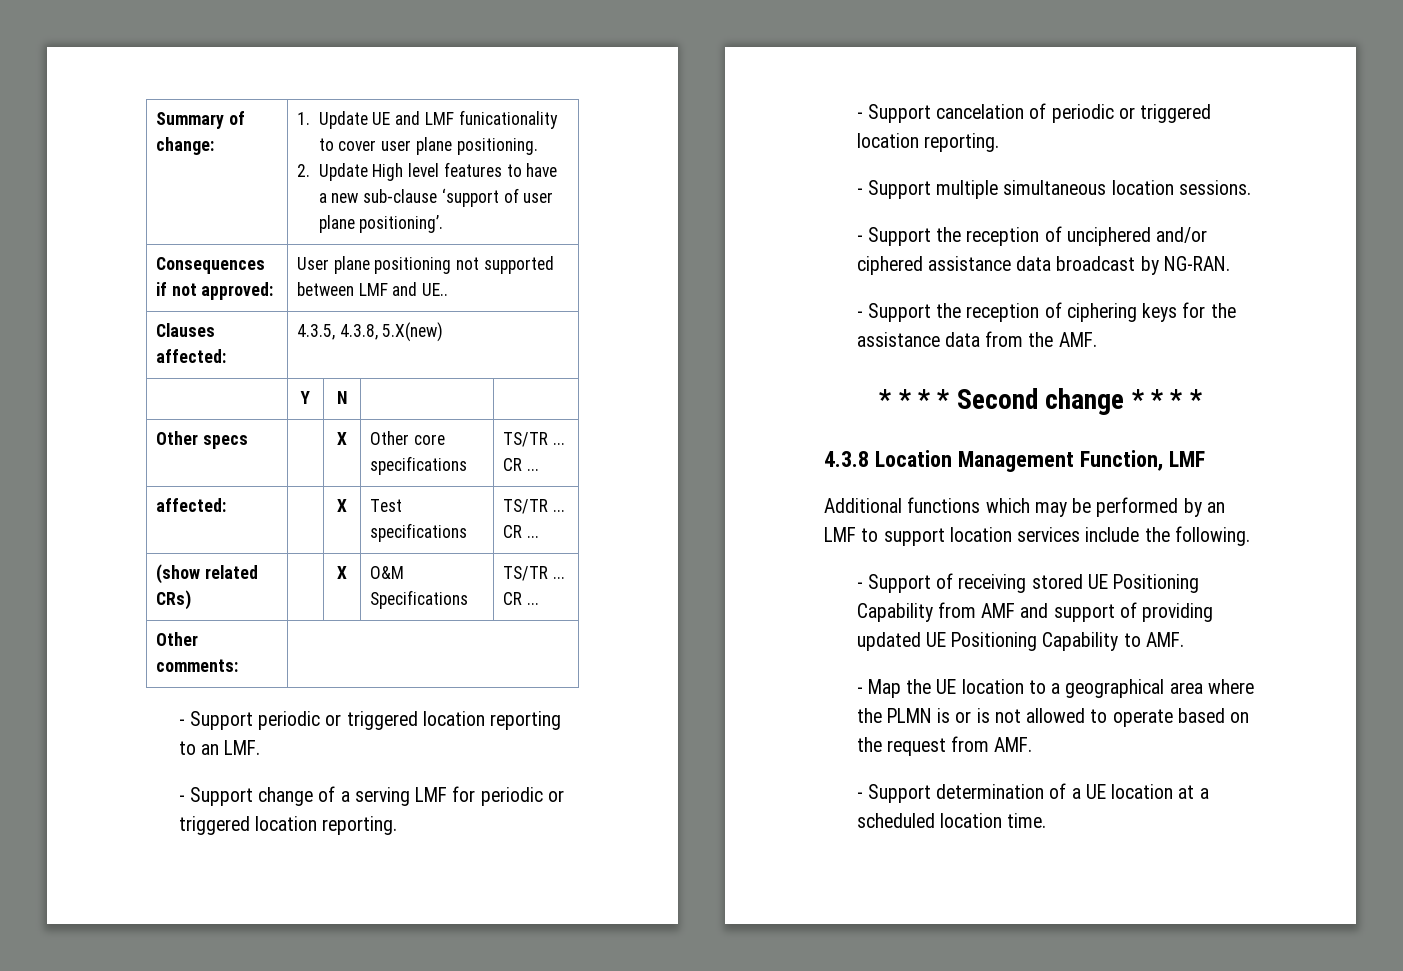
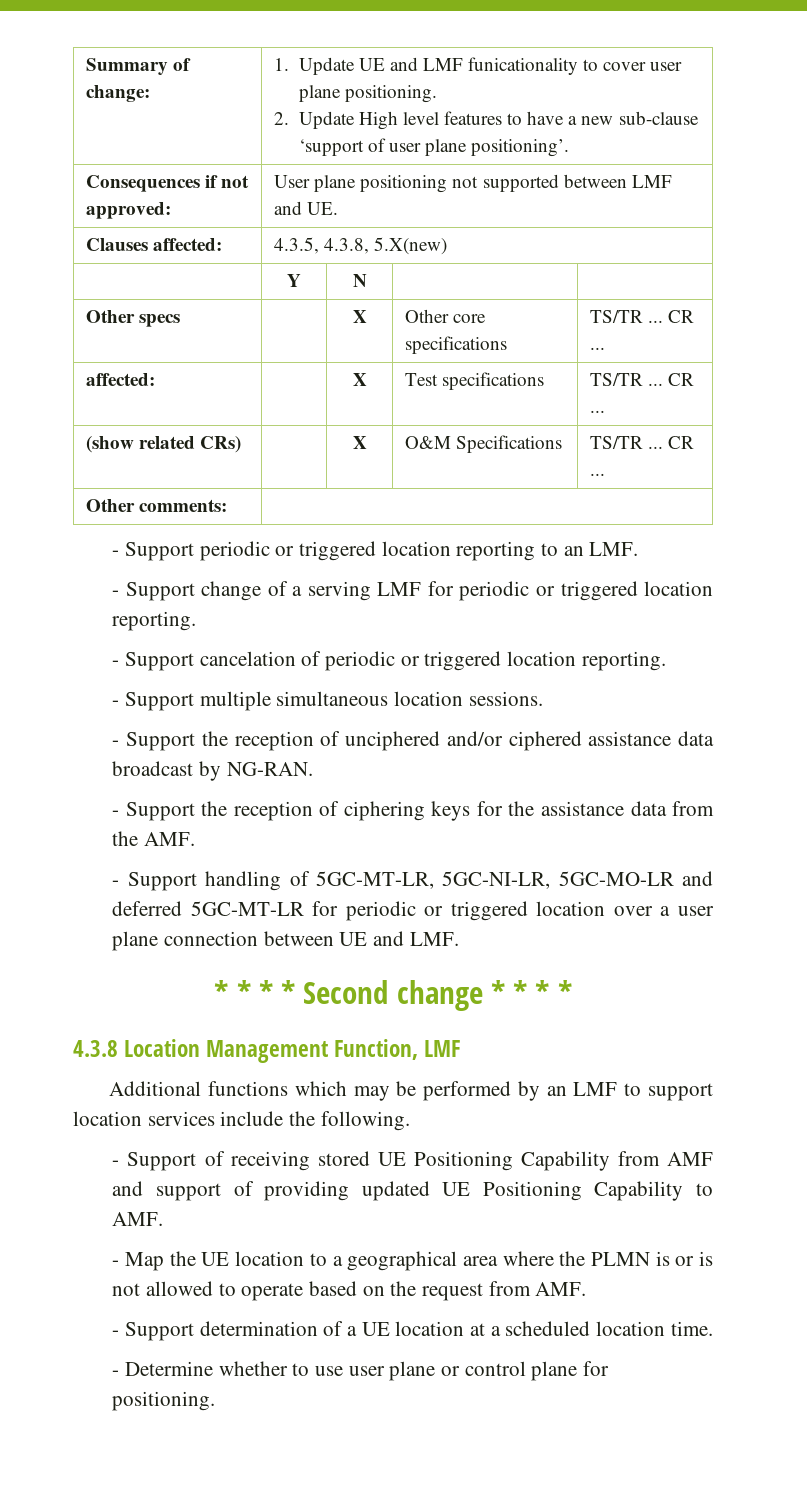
[422,283,449,296] UE.. -> [307,202,339,215] UE.
(1097, 339) none -> [112,871,713,891] [112,901,715,921] [112,931,459,951] // - Support handling of 5GC-MT-LR, 5GC-NI-LR, 5GC-MO-LR and deferred 5GC-MT-LR for periodic or triggered location over a user plane connection between UE and LMF.
(1047, 820) none -> [112,1361,610,1381] [112,1391,216,1411] // - Determine whether to use user plane or control plane for positioning.

